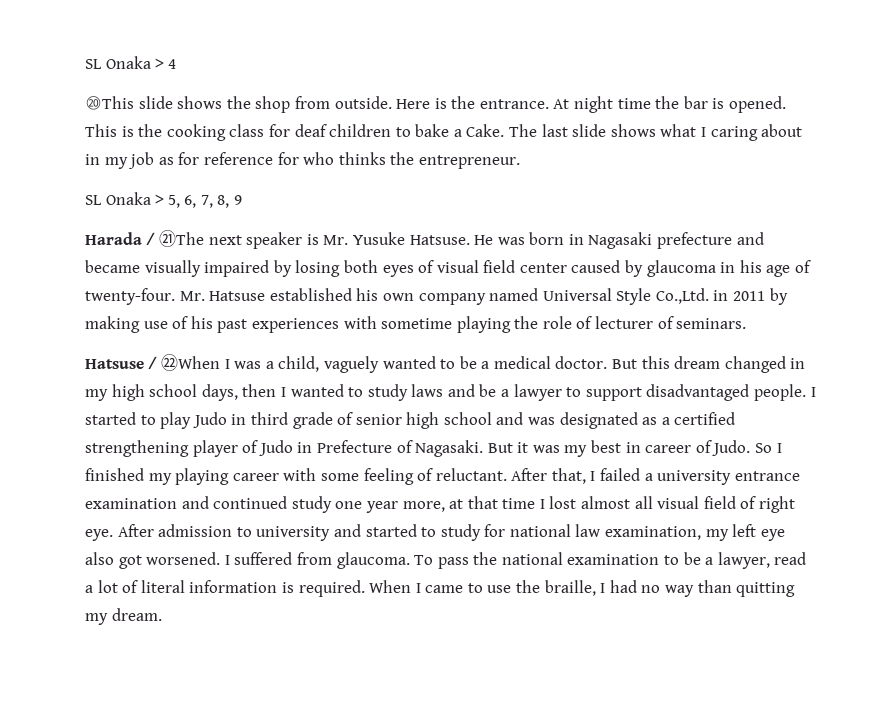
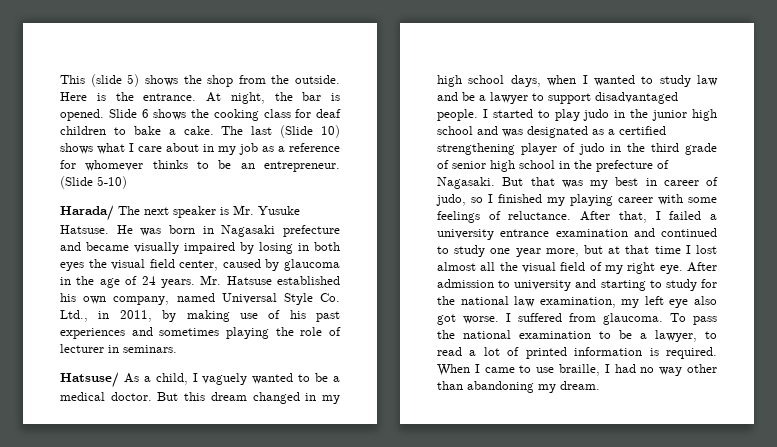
[85,56,176,69] [85,96,173,110] SL Onaka＞4 // ⑳This slide -> [60,74,140,87] This (slide 5)
(330, 102) none -> [271,75,290,84] the
[574,96,651,113] night time -> [230,92,265,104] night,
[85,124,134,137] This is -> [108,109,187,120] Slide 6 shows
[466,124,505,137] Cake. -> [183,126,214,135] cake.
[572,124,607,137] slide -> [280,125,340,138] (Slide 10)
[710,126,758,141] caring -> [138,146,162,152] care
[178,152,200,165] for -> [278,146,285,152] a
[303,152,520,169] [85,192,242,208] [85,230,176,247] who thinks the entrepreneur. // SL Onaka＞5, 6, 7, 8, 9 // Harada／㉑ -> [85,160,340,172] [60,176,127,189] [60,205,114,221] whomever thinks to be an entrepreneur. (Slide 5-10) // Harada/
(341, 268) none -> [298,243,309,251] in
[418,260,567,273] of visual field center -> [88,259,219,271] the visual field center,
[739,260,762,273] his -> [76,276,95,285] the
[85,288,175,305] twenty-four. -> [141,276,195,288] 24 years.
[418,293,486,305] company -> [113,296,170,305] company,
[655,288,766,304] Co.,Ltd. in 2011 -> [320,293,340,302] [60,310,152,322] Co. Ltd., in 2011,
[343,316,453,329] with sometime -> [131,327,220,336] and sometimes
[657,316,674,329] of -> [108,345,119,353] in
[85,354,262,371] Hatsuse／㉒When I was -> [60,372,139,388] Hatsuse/ As
(320, 364) none -> [192,373,198,382] I
[242,384,277,397] then -> [547,75,577,86] when
[411,384,444,397] laws -> [697,75,718,86] law
[192,412,402,429] Judo in third grade of senior -> [583,109,688,121] judo in the junior
[258,440,392,456] Judo in Prefecture -> [578,143,717,155] [437,160,653,172] judo in the third grade of senior high school in the prefecture
[517,442,529,453] it -> [530,177,555,186] that
[712,440,773,456] Judo. So -> [436,194,483,206] judo, so
[363,468,507,485] feeling of reluctant. -> [437,211,572,223] feelings of reluctance.
(288, 502) none -> [437,246,449,254] to
(445, 506) none -> [584,245,603,254] but
(653, 502) none -> [499,262,518,271] the
(757, 502) none -> [605,265,623,274] my
[365,524,417,537] started -> [600,280,646,291] starting
(506, 530) none -> [437,296,455,305] the
[146,552,221,565] worsened. -> [463,316,499,324] worse.
(770, 560) none -> [705,331,717,339] to
[140,580,185,593] literal -> [525,347,567,359] printed
[516,580,541,593] the -> (555, 370) none
[697,580,796,597] than quitting -> [687,364,717,373] [437,381,534,393] other than abandoning

